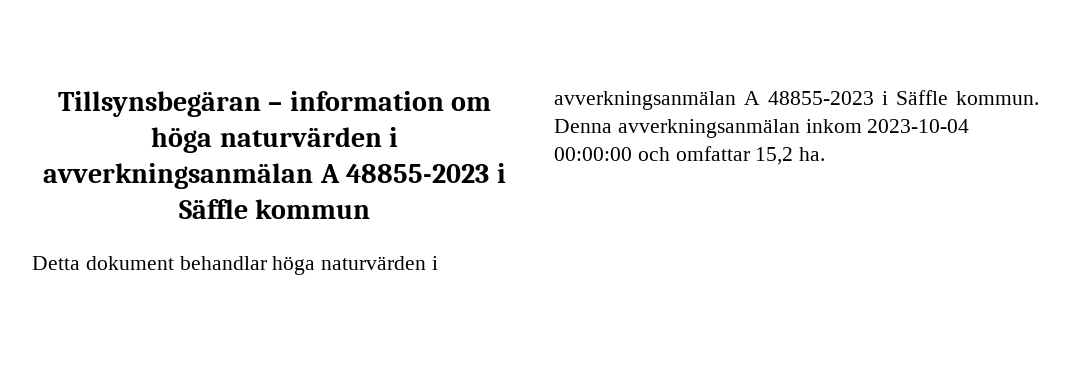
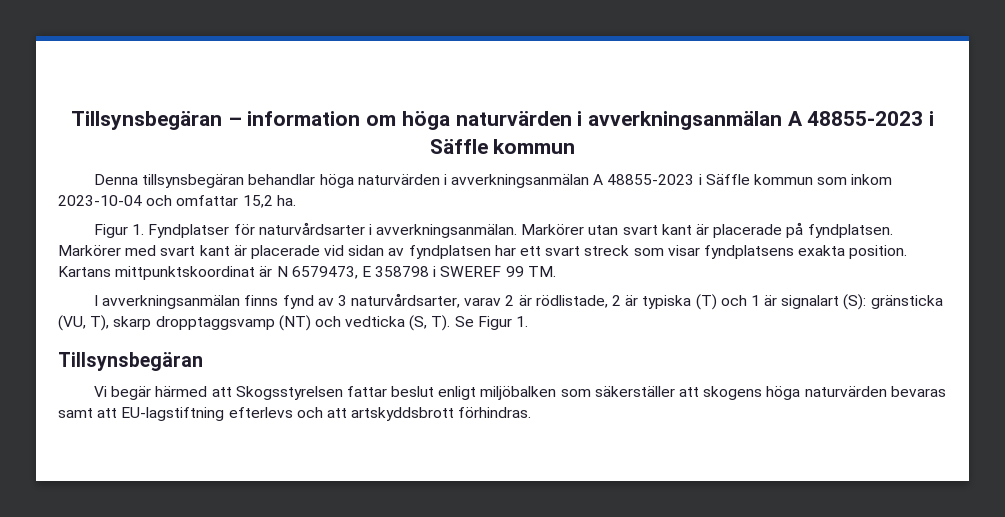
[32,256,174,270] Detta dokument -> [93,174,245,188] Denna tillsynsbegäran
[956,91,1039,105] [554,119,800,138] kommun. Denna avverkningsanmälan -> [754,174,848,185] kommun som
[554,147,632,161] 00:00:00 -> (142, 200) none
(826, 154) none -> [93,222,893,238] [58,245,908,259] [58,266,556,280] [93,293,943,310] [58,315,529,331] [58,352,203,371] [93,386,946,400] [58,407,532,421] // Figur 1. Fyndplatser för naturvårdsarter i avverkningsanmälan. Markörer utan svart kant är placerade på fyndplatsen. Markörer med svart kant är placerade vid sidan av fyndplatsen har ett svart streck som visar fyndplatsens exakta position. Kartans mittpunktskoordinat är N 6579473, E 358798 i SWEREF 99 TM. // I avverkningsanmälan finns fynd av 3 naturvårdsarter, varav 2 är rödlistade, 2 är typiska (T) och 1 är signalart (S): gränsticka (VU, T), skarp dropptaggsvamp (NT) och vedticka (S, T). Se Figur 1. // Tillsynsbegäran // Vi begär härmed att Skogsstyrelsen fattar beslut enligt miljöbalken som säkerställer att skogens höga naturvärden bevaras samt att EU-lagstiftning efterlevs och att artskyddsbrott förhindras.

